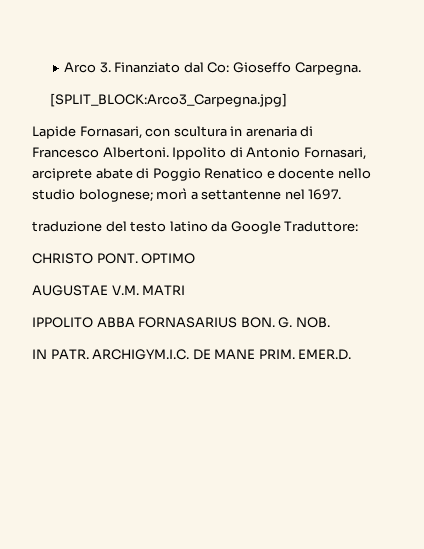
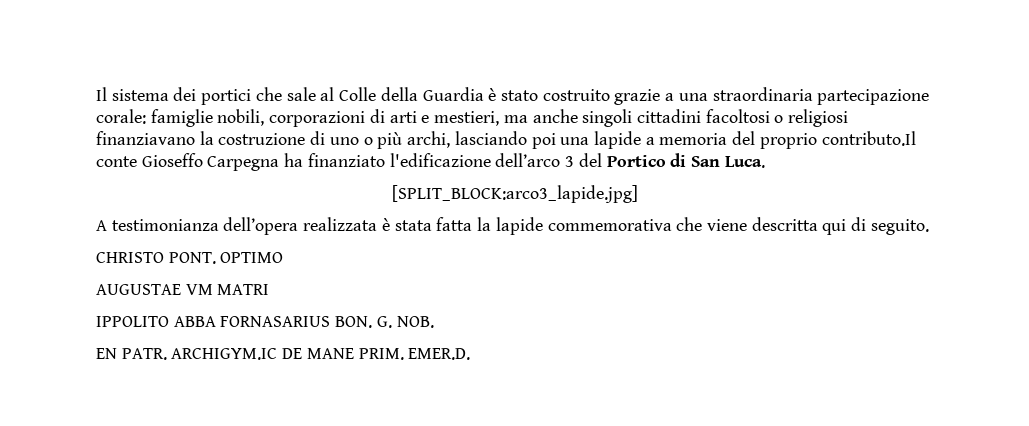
[64,62,361,75] [50,93,288,107] [32,126,314,139] [32,147,366,160] [32,168,371,181] [32,188,342,202] [32,221,359,234] Arco 3. Finanziato dal Co: Gioseffo Carpegna. // [SPLIT_BLOCK:Arco3_Carpegna.jpg] // Lapide Fornasari, con scultura in arenaria di Francesco Albertoni. Ippolito di Antonio Fornasari, arciprete abate di Poggio Renatico e docente nello studio bolognese; morì a settantenne nel 1697. // traduzione del testo latino da Google Traduttore: -> [96,87,930,105] [96,109,849,127] [96,131,916,149] [96,153,765,171] [391,185,638,203] [96,217,929,235] Il sistema dei portici che sale al Colle della Guardia è stato costruito grazie a una straordinaria partecipazione corale: famiglie nobili, corporazioni di arti e mestieri, ma anche singoli cittadini facoltosi o religiosi finanziavano la costruzione di uno o più archi, lasciando poi una lapide a memoria del proprio contributo.Il conte Gioseffo Carpegna ha finanziato l'edificazione dell’arco 3 del Portico di San Luca. // [SPLIT_BLOCK:arco3_lapide.jpg] // A testimonianza dell’opera realizzata è stata fatta la lapide commemorativa che viene descritta qui di seguito.
[111,285,139,295] V.M. -> [185,284,213,295] VM
[32,349,190,360] IN PATR. ARCHIGYM.I.C. -> [96,348,278,360] EN PATR. ARCHIGYM.IC

